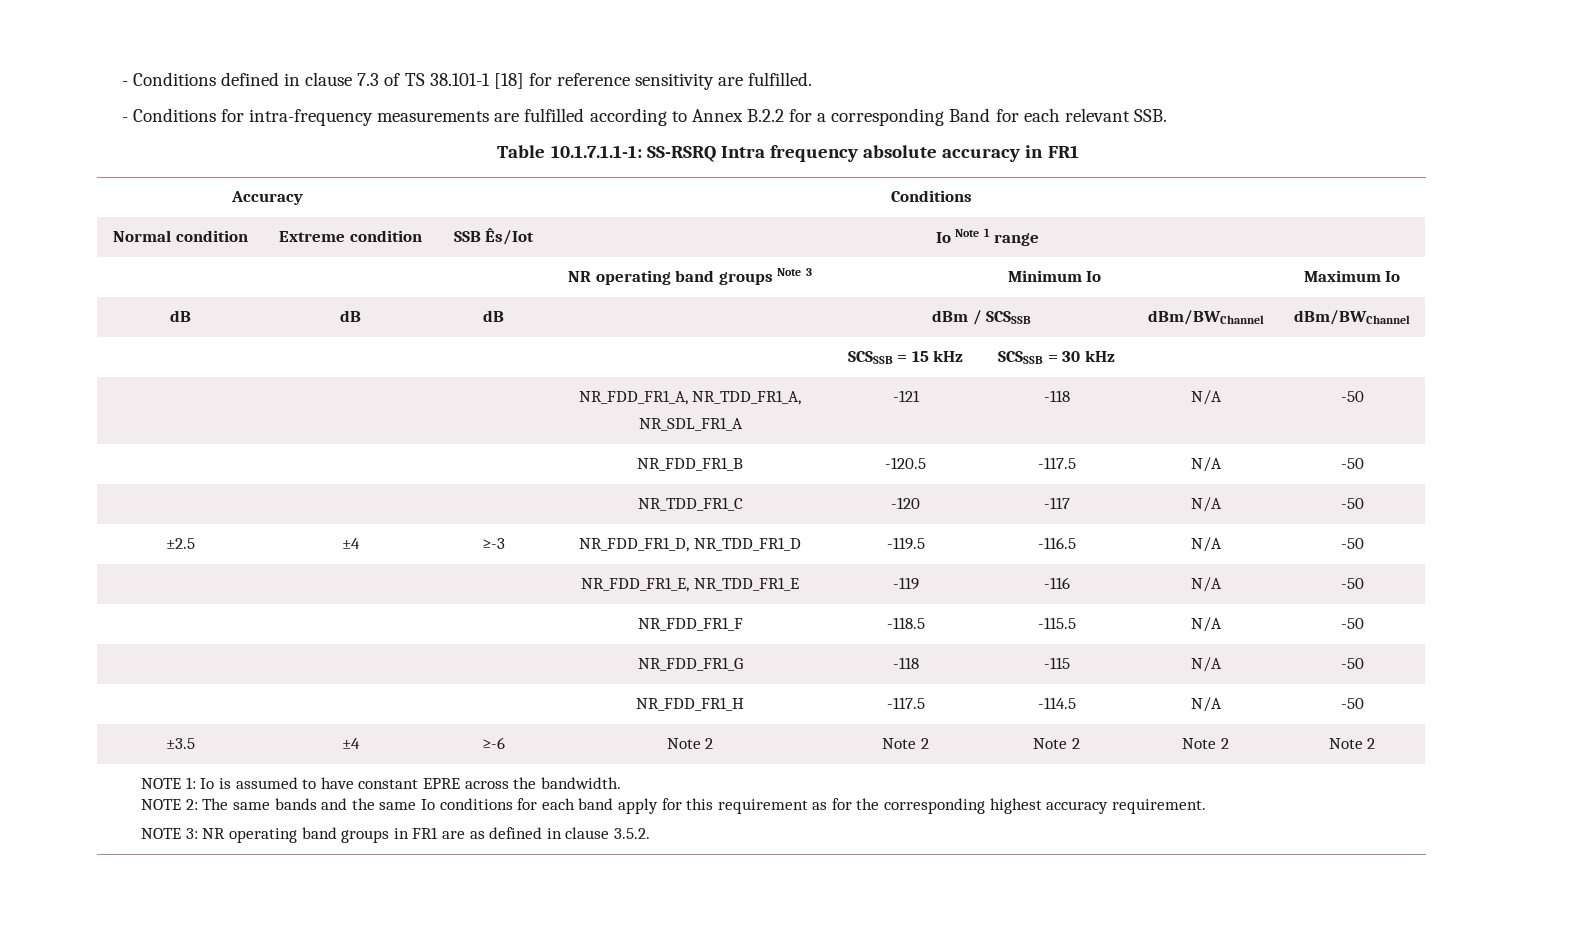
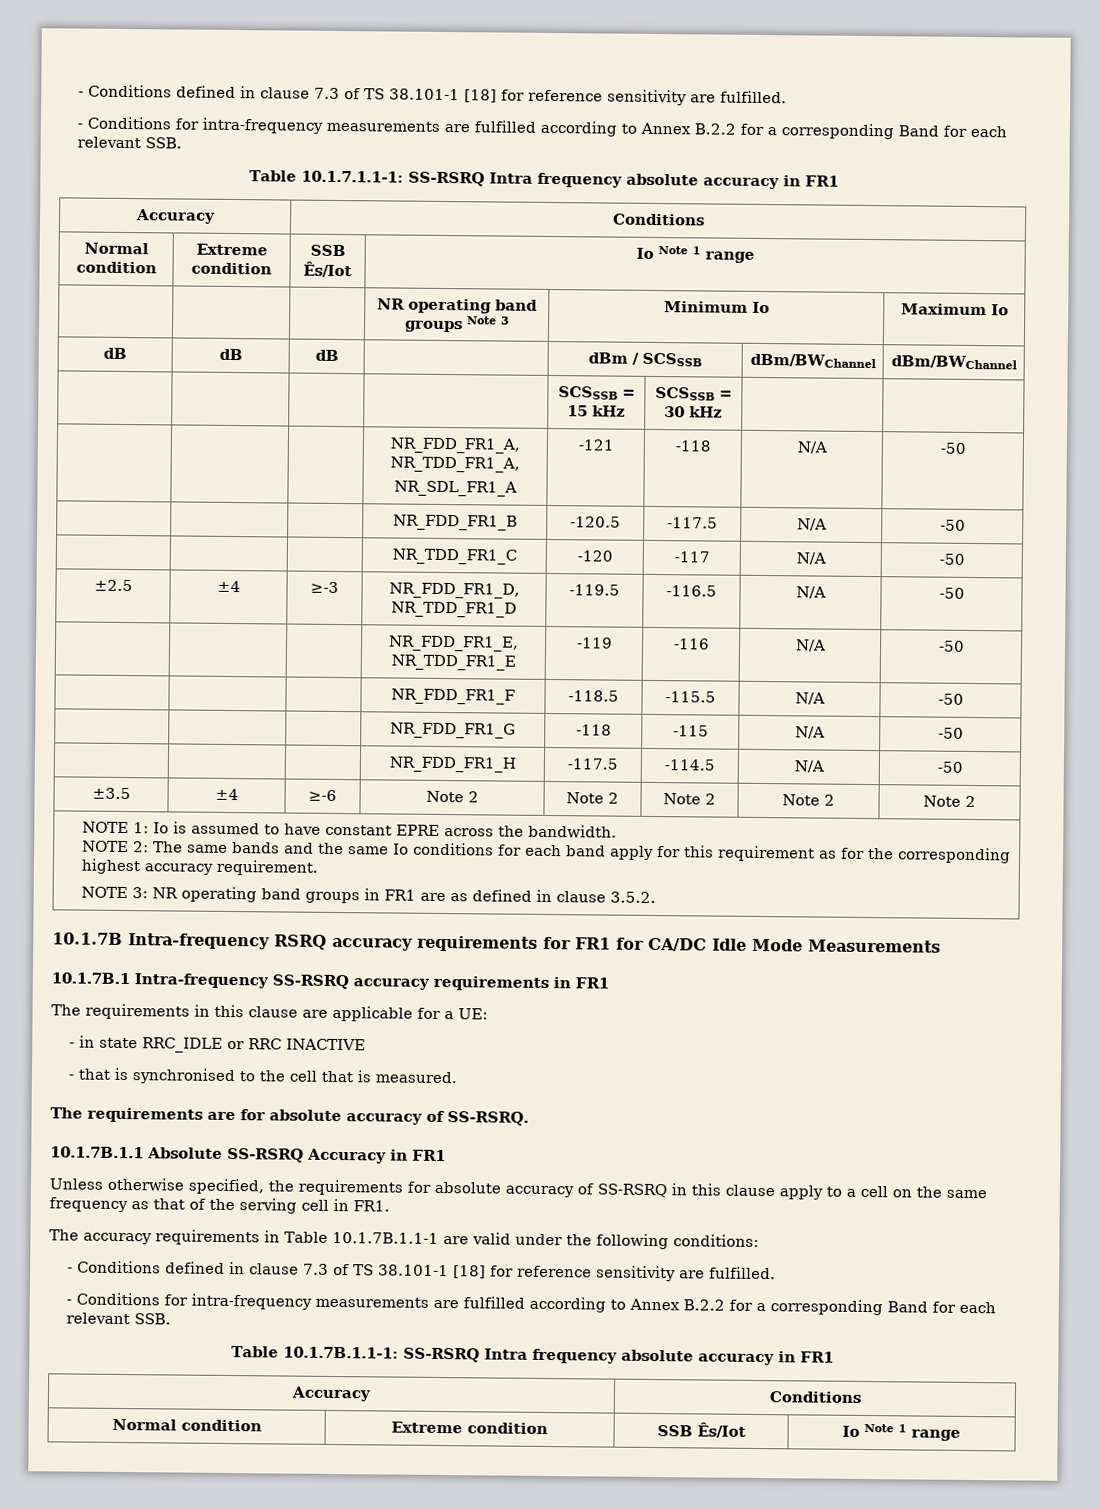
(650, 833) none -> [52,932,941,953] [51,972,609,992] [51,1003,488,1022] [68,1035,366,1053] [67,1067,458,1085] [50,1107,529,1126] [50,1146,446,1164] [49,1177,987,1200] [49,1197,390,1214] [49,1229,759,1250] [66,1260,776,1282] [65,1292,996,1316] [65,1312,171,1325] [231,1346,834,1366] [291,1386,372,1402] [768,1391,862,1403] [111,1418,262,1432] [391,1421,548,1435] [656,1422,746,1438] [842,1424,961,1441] // 10.1.7B Intra-frequency RSRQ accuracy requirements for FR1 for CA/DC Idle Mode Measurements // 10.1.7B.1 Intra-frequency SS-RSRQ accuracy requirements in FR1 // The requirements in this clause are applicable for a UE: // - in state RRC_IDLE or RRC INACTIVE // - that is synchronised to the cell that is measured. // The requirements are for absolute accuracy of SS-RSRQ. // 10.1.7B.1.1 Absolute SS-RSRQ Accuracy in FR1 // Unless otherwise specified, the requirements for absolute accuracy of SS-RSRQ in this clause apply to a cell on the same frequency as that of the serving cell in FR1. // The accuracy requirements in Table 10.1.7B.1.1-1 are valid under the following conditions: // - Conditions defined in clause 7.3 of TS 38.101-1 [18] for reference sensitivity are fulfilled. // - Conditions for intra-frequency measurements are fulfilled according to Annex B.2.2 for a corresponding Band for each relevant SSB. // Table 10.1.7B.1.1-1: SS-RSRQ Intra frequency absolute accuracy in FR1 // Accuracy | Conditions // Normal condition | Extreme condition | SSB Ês/Iot | Io Note 1 range

